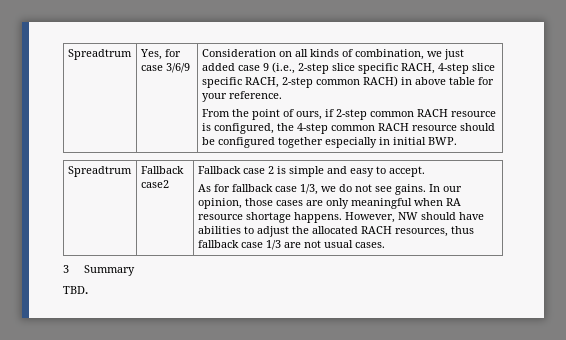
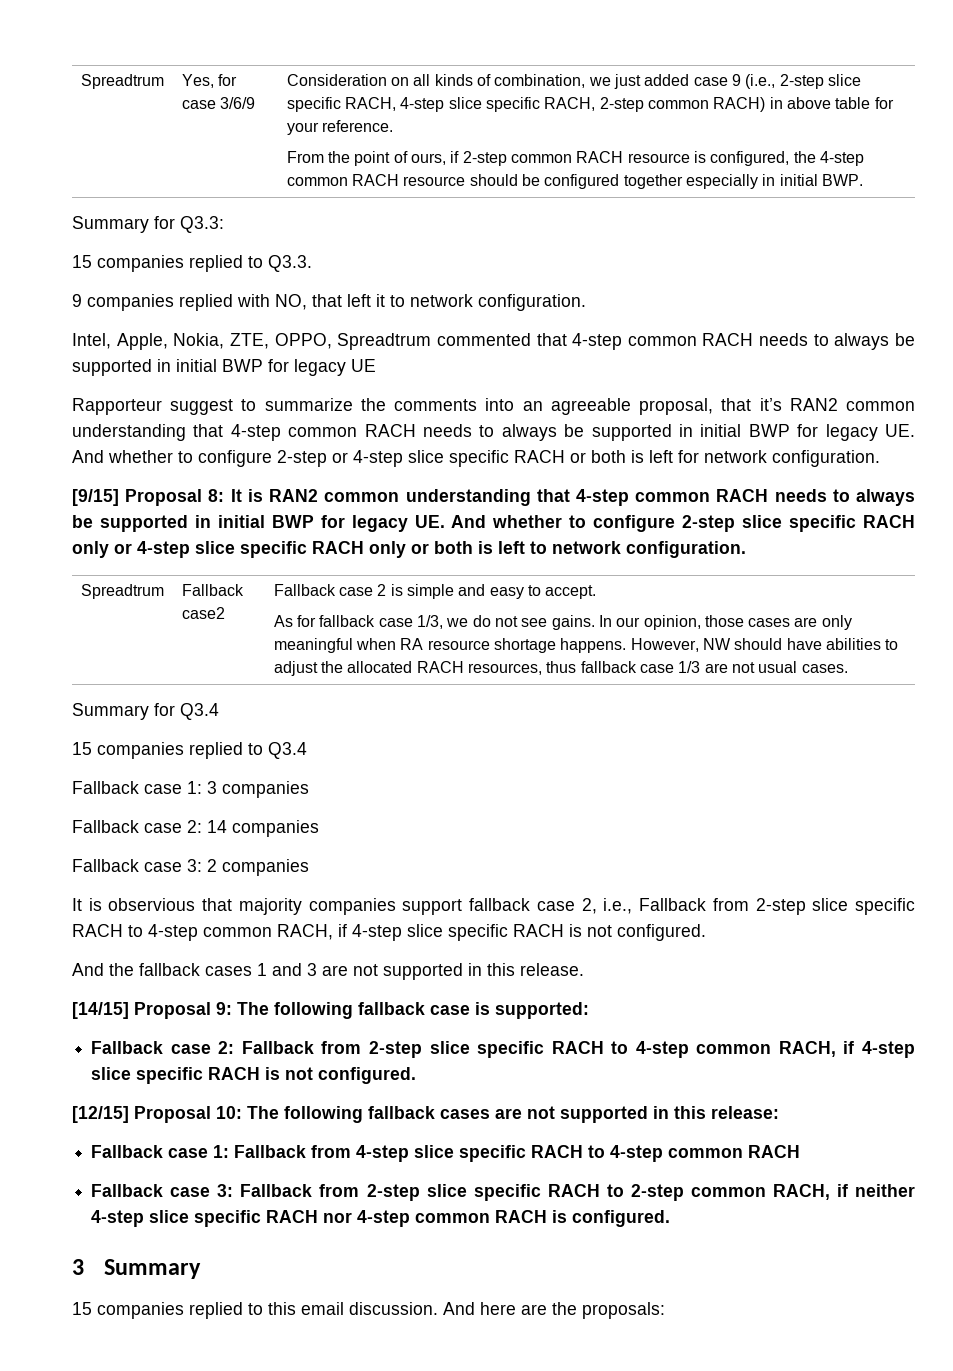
(457, 141) none -> [72,216,224,233] [72,255,312,272] [72,294,586,311] [72,333,915,350] [72,359,376,376] [72,398,916,415] [72,424,915,441] [72,450,880,467] [72,489,915,506] [72,515,915,532] [72,541,746,558] // Summary for Q3.3: // 15 companies replied to Q3.3. // 9 companies replied with NO, that left it to network configuration. // Intel, Apple, Nokia, ZTE, OPPO, Spreadtrum commented that 4-step common RACH needs to always be supported in initial BWP for legacy UE // Rapporteur suggest to summarize the comments into an agreeable proposal, that it’s RAN2 common understanding that 4-step common RACH needs to always be supported in initial BWP for legacy UE. And whether to configure 2-step or 4-step slice specific RACH or both is left for network configuration. // [9/15] Proposal 8: It is RAN2 common understanding that 4-step common RACH needs to always be supported in initial BWP for legacy UE. And whether to configure 2-step slice specific RACH only or 4-step slice specific RACH only or both is left to network configuration.
[63,265,136,276] [63,286,88,294] 3 Summary // TBD. -> [72,703,219,720] [72,742,307,759] [72,781,309,798] [72,820,319,837] [72,859,309,876] [72,898,916,915] [72,924,706,941] [72,963,584,980] [72,1002,589,1019] [91,1041,916,1058] [91,1067,417,1084] [72,1106,779,1123] [91,1145,801,1162] [91,1184,916,1201] [91,1210,671,1227] [72,1259,202,1279] [72,1302,665,1319] Summary for Q3.4 // 15 companies replied to Q3.4 // Fallback case 1: 3 companies // Fallback case 2: 14 companies // Fallback case 3: 2 companies // It is observious that majority companies support fallback case 2, i.e., Fallback from 2-step slice specific RACH to 4-step common RACH, if 4-step slice specific RACH is not configured. // And the fallback cases 1 and 3 are not supported in this release. // [14/15] Proposal 9: The following fallback case is supported: // Fallback case 2: Fallback from 2-step slice specific RACH to 4-step common RACH, if 4-step slice specific RACH is not configured. // [12/15] Proposal 10: The following fallback cases are not supported in this release: // Fallback case 1: Fallback from 4-step slice specific RACH to 4-step common RACH // Fallback case 3: Fallback from 2-step slice specific RACH to 2-step common RACH, if neither 4-step slice specific RACH nor 4-step common RACH is configured. // 3 Summary // 15 companies replied to this email discussion. And here are the proposals:

